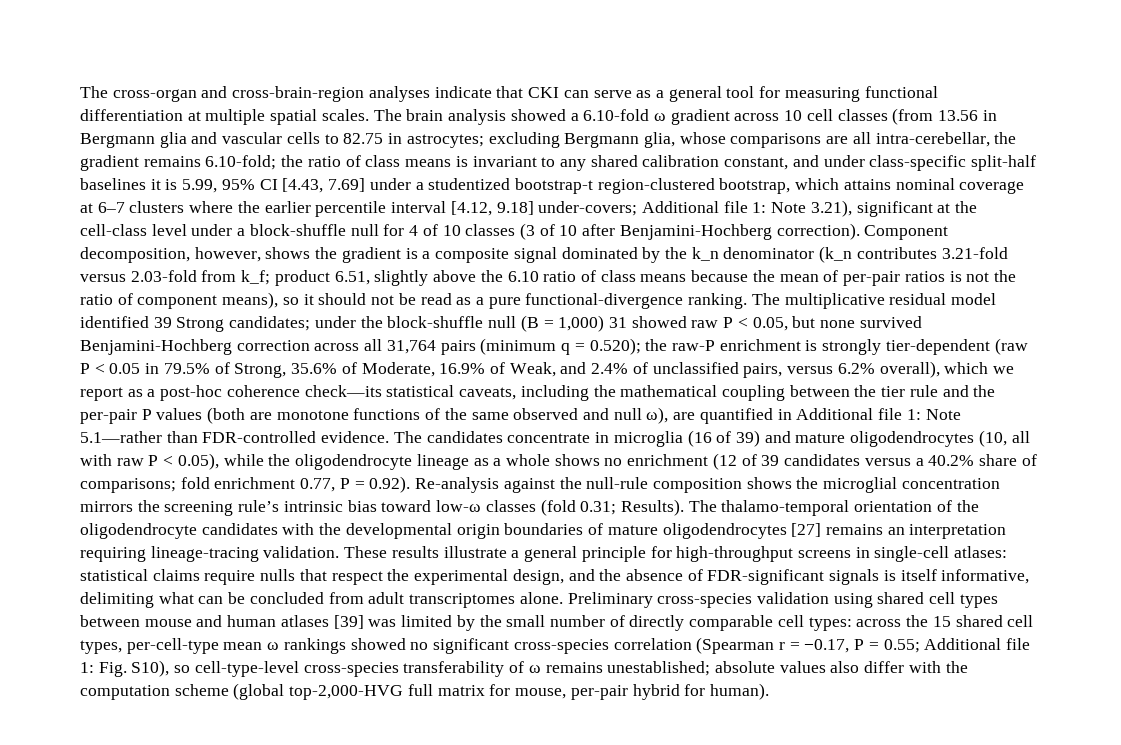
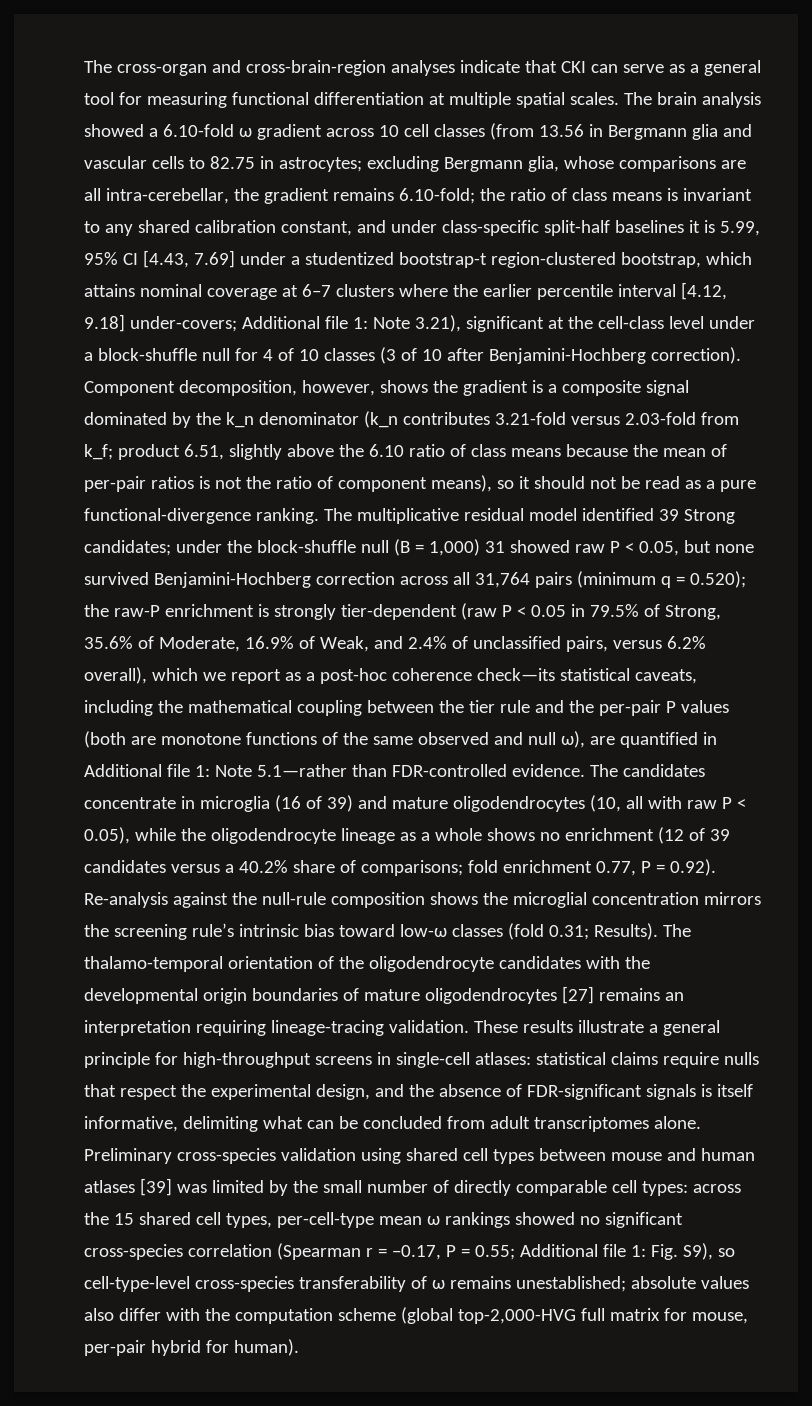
[131,660,170,677] S10), -> [682,1243,713,1260] S9),

